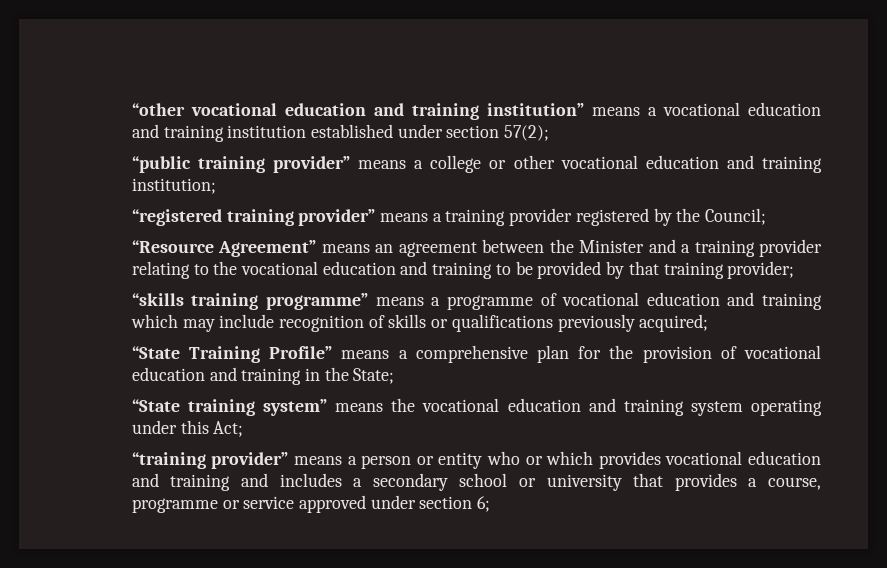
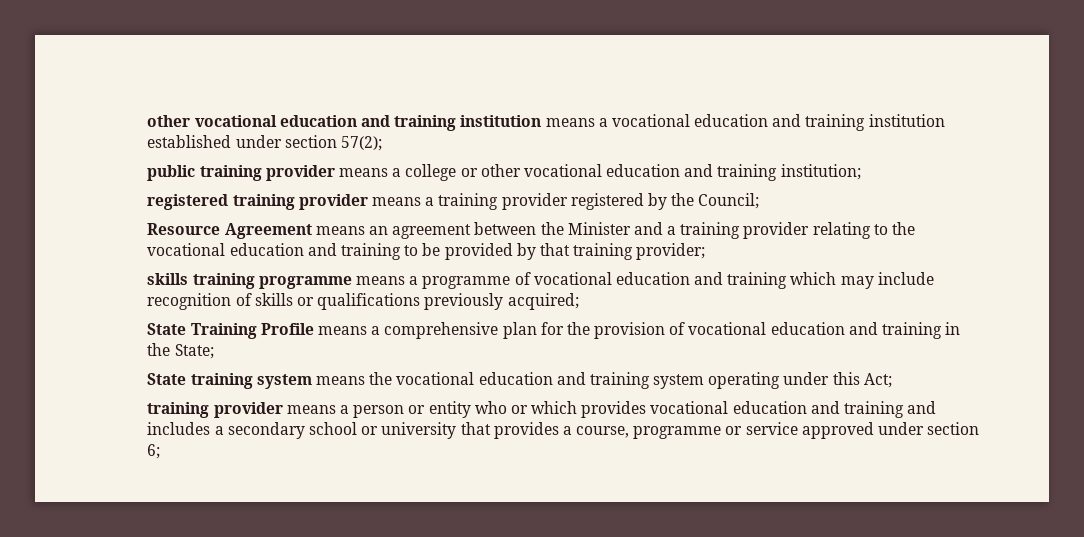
[131,103,584,120] “other vocational education and training institution” -> [147,115,542,131] other vocational education and training institution
[131,156,351,173] “public training provider” -> [147,165,335,181] public training provider
[131,209,376,226] “registered training provider” -> [147,194,368,210] registered training provider
[131,240,317,257] “Resource Agreement” -> [147,223,312,239] Resource Agreement
[131,293,369,310] “skills training programme” -> [147,273,352,289] skills training programme
[131,346,333,363] “State Training Profile” -> [147,323,314,339] State Training Profile
[131,399,328,416] “State training system” -> [147,373,312,389] State training system
[131,452,289,469] “training provider” -> [147,402,283,418] training provider

